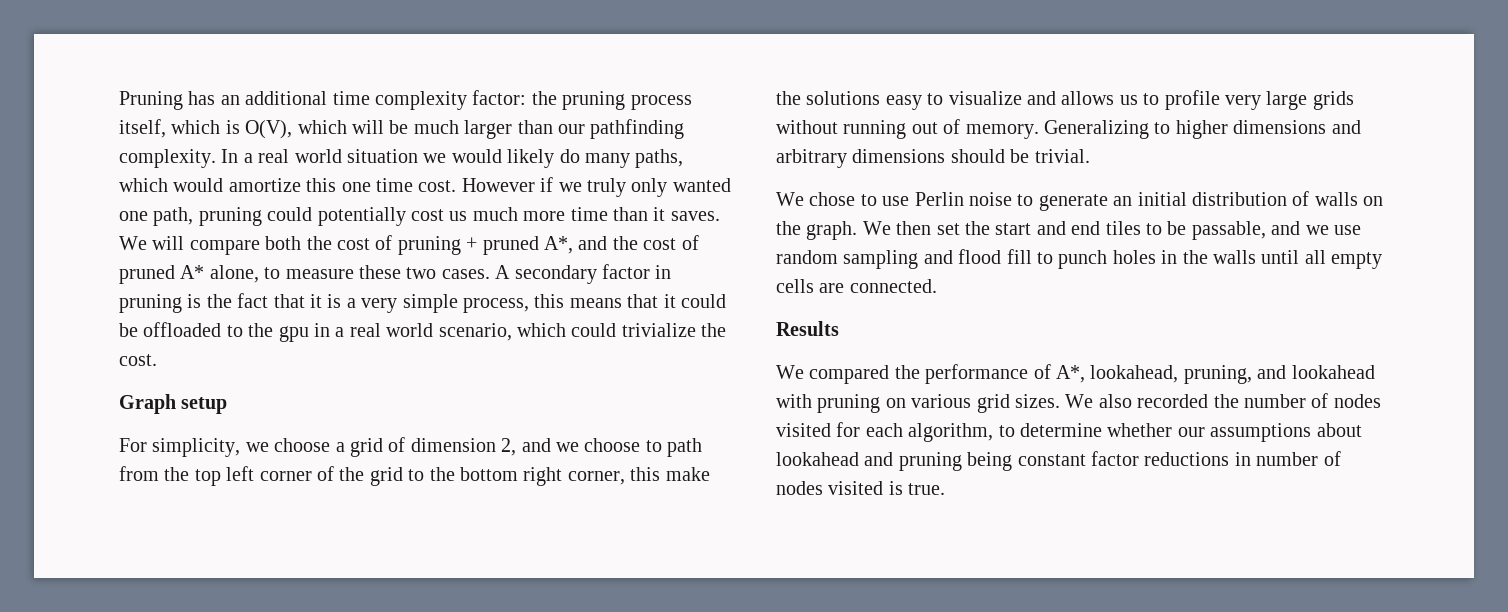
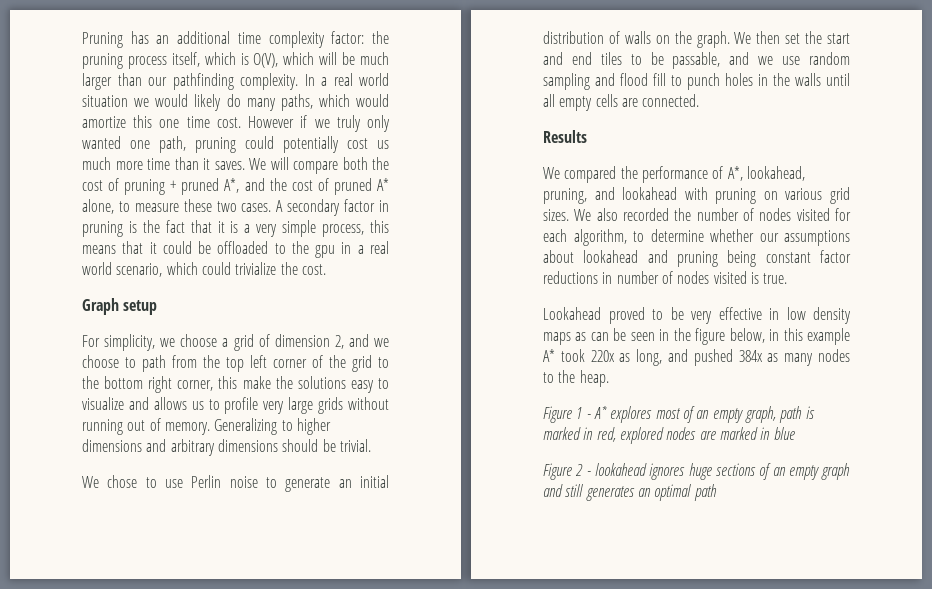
(946, 489) none -> [543,307,851,324] [543,328,850,345] [543,349,850,366] [543,370,609,387] [543,406,815,423] [543,427,795,444] [543,463,851,480] [543,484,717,501] // Lookahead proved to be very effective in low density maps as can be seen in the figure below, in this example A* took 220x as long, and pushed 384x as many nodes to the heap. // Figure 1 - A* explores most of an empty graph, path is marked in red, explored nodes are marked in blue // Figure 2 - lookahead ignores huge sections of an empty graph and still generates an optimal path

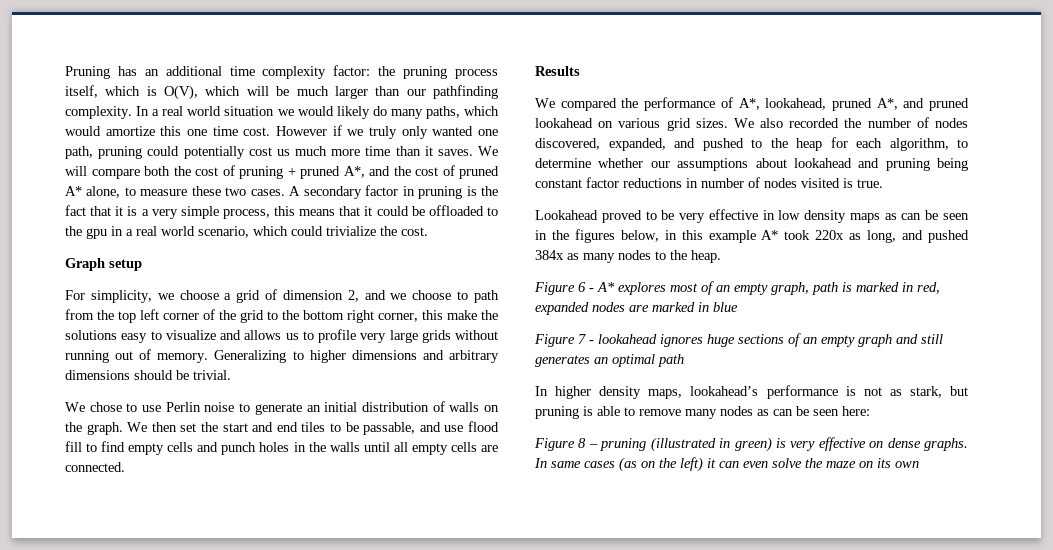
[758,52,850,65] [543,73,682,90] we use random sampling and flood fill to -> [444,421,500,432] [65,441,219,455] use flood fill to find empty cells and
[543,187,757,204] pruning, and lookahead with pruning -> [831,98,969,111] [535,118,593,128] pruned A*, and pruned lookahead
[796,208,830,221] visited -> [535,138,822,151] discovered, expanded, and pushed to the heap
[695,328,726,345] figure -> [574,229,615,243] figures
[576,407,583,419] 1 -> [578,282,586,292] 6
[619,427,664,444] explored -> [535,302,589,315] expanded
[575,464,584,476] 2 -> [578,334,586,344] 7
(717, 492) none -> [535,385,969,399] [535,406,870,419] [534,437,968,452] [534,457,919,472] // In higher density maps, lookahead’s performance is not as stark, but pruning is able to remove many nodes as can be seen here: // Figure 8 – pruning (illustrated in green) is very effective on dense graphs. In same cases (as on the left) it can even solve the maze on its own

